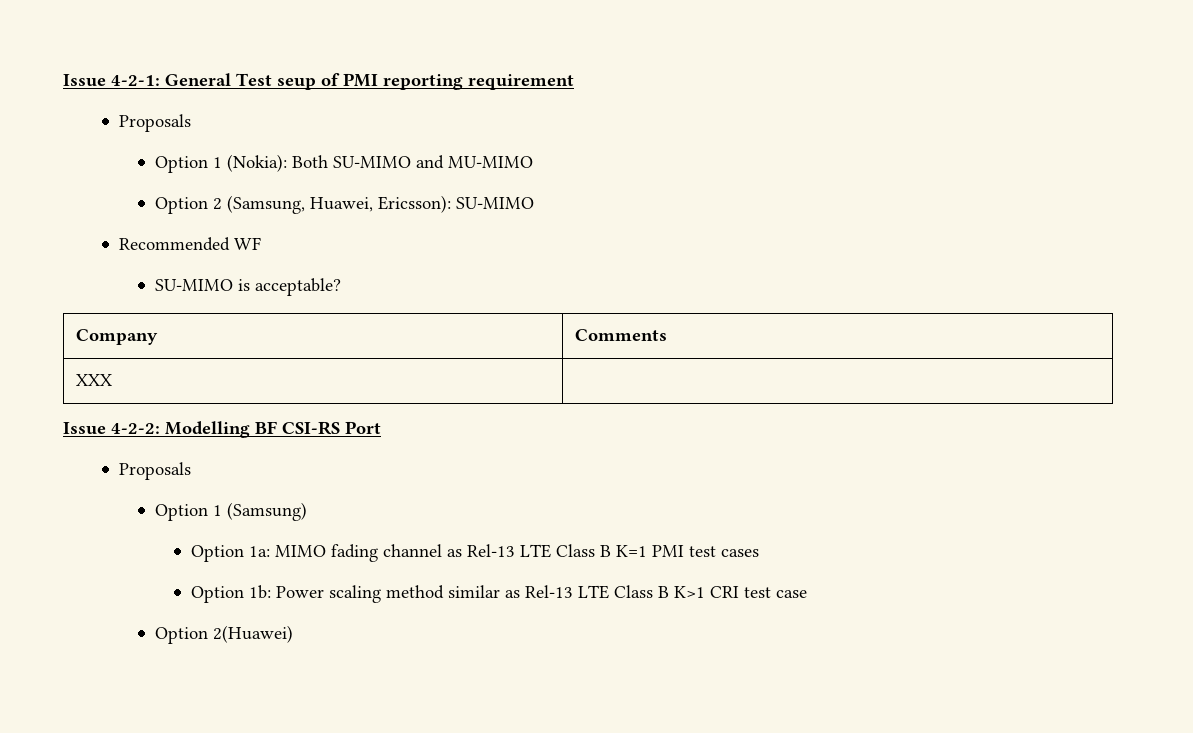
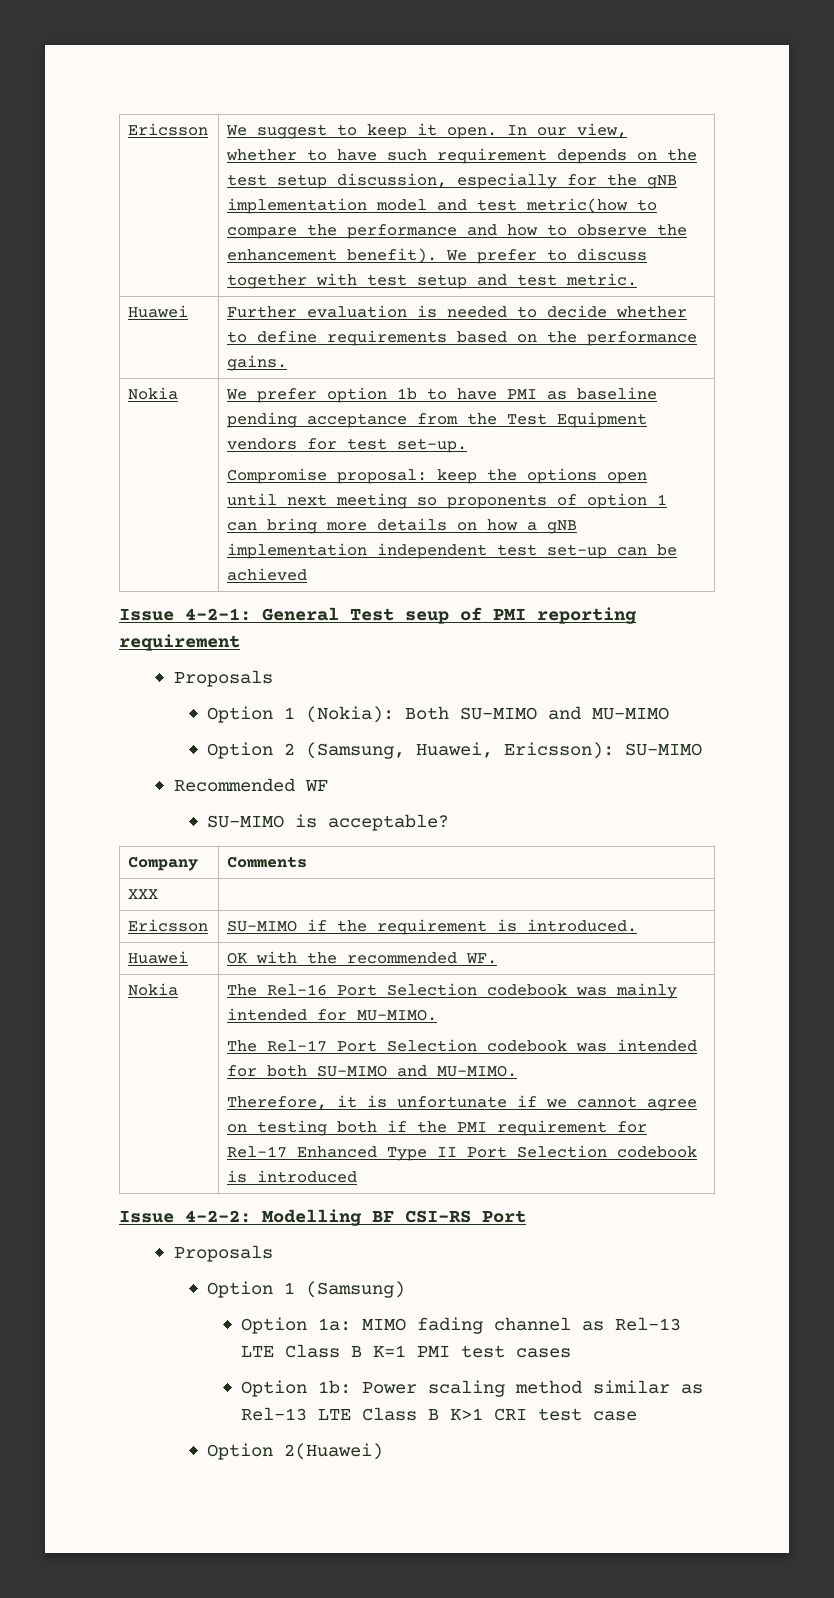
(63, 80) none -> [128,123,209,136] [226,123,628,139] [226,148,698,164] [227,173,678,189] [227,198,658,214] [227,224,688,239] [227,248,648,264] [227,273,638,289] [128,305,189,318] [227,305,688,318] [227,330,698,346] [227,355,288,371] [128,387,179,400] [226,387,658,403] [227,412,648,428] [227,438,468,453] [227,468,648,484] [227,493,668,509] [227,518,578,534] [227,543,678,559] [227,568,308,581] Ericsson | We suggest to keep it open. In our view, whether to have such requirement depends on the test setup discussion, especially for the gNB implementation model and test metric(how to compare the performance and how to observe the enhancement benefit). We prefer to discuss together with test setup and test metric. // Huawei | Further evaluation is needed to decide whether to define requirements based on the performance gains. // Nokia | We prefer option 1b to have PMI as baseline pending acceptance from the Test Equipment vendors for test set-up. // Compromise proposal: keep the options open until next meeting so proponents of option 1 can bring more details on how a gNB implementation independent test set-up can be achieved //
(113, 380) none -> [128,919,209,932] [227,919,638,935] [128,951,189,964] [227,951,498,964] [128,983,179,996] [227,983,678,999] [227,1008,438,1021] [227,1039,698,1052] [227,1065,518,1077] [227,1095,698,1111] [227,1120,648,1136] [227,1145,698,1161] [227,1170,358,1183] // Ericsson | SU-MIMO if the requirement is introduced. // Huawei | OK with the recommended WF. // Nokia | The Rel-16 Port Selection codebook was mainly intended for MU-MIMO. // The Rel-17 Port Selection codebook was intended for both SU-MIMO and MU-MIMO. // Therefore, it is unfortunate if we cannot agree on testing both if the PMI requirement for Rel-17 Enhanced Type II Port Selection codebook is introduced

